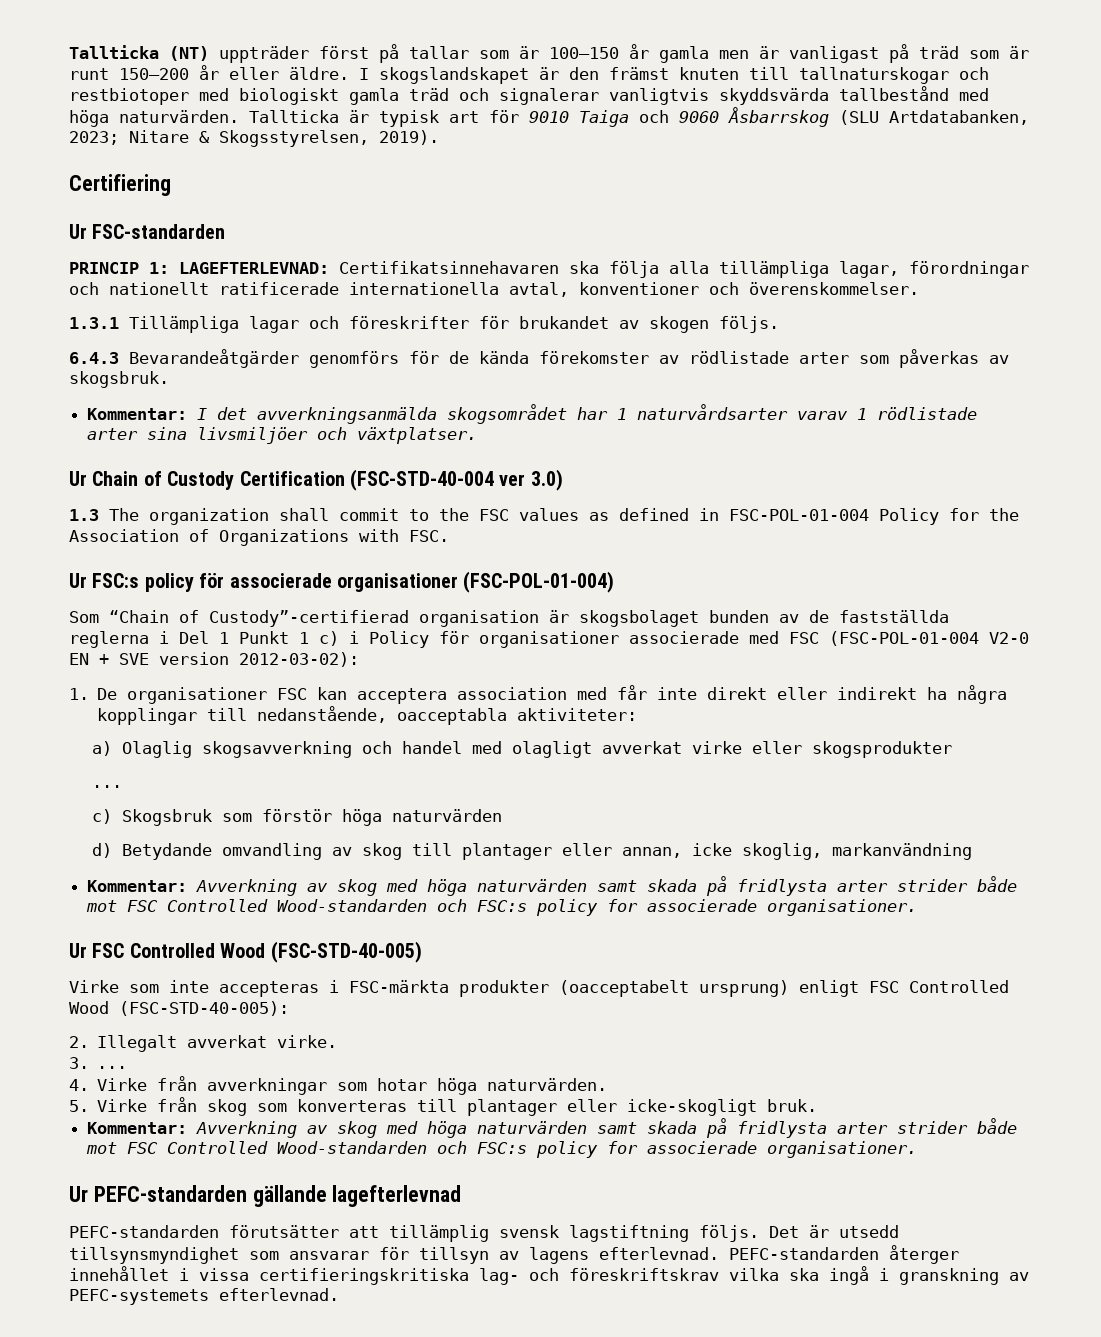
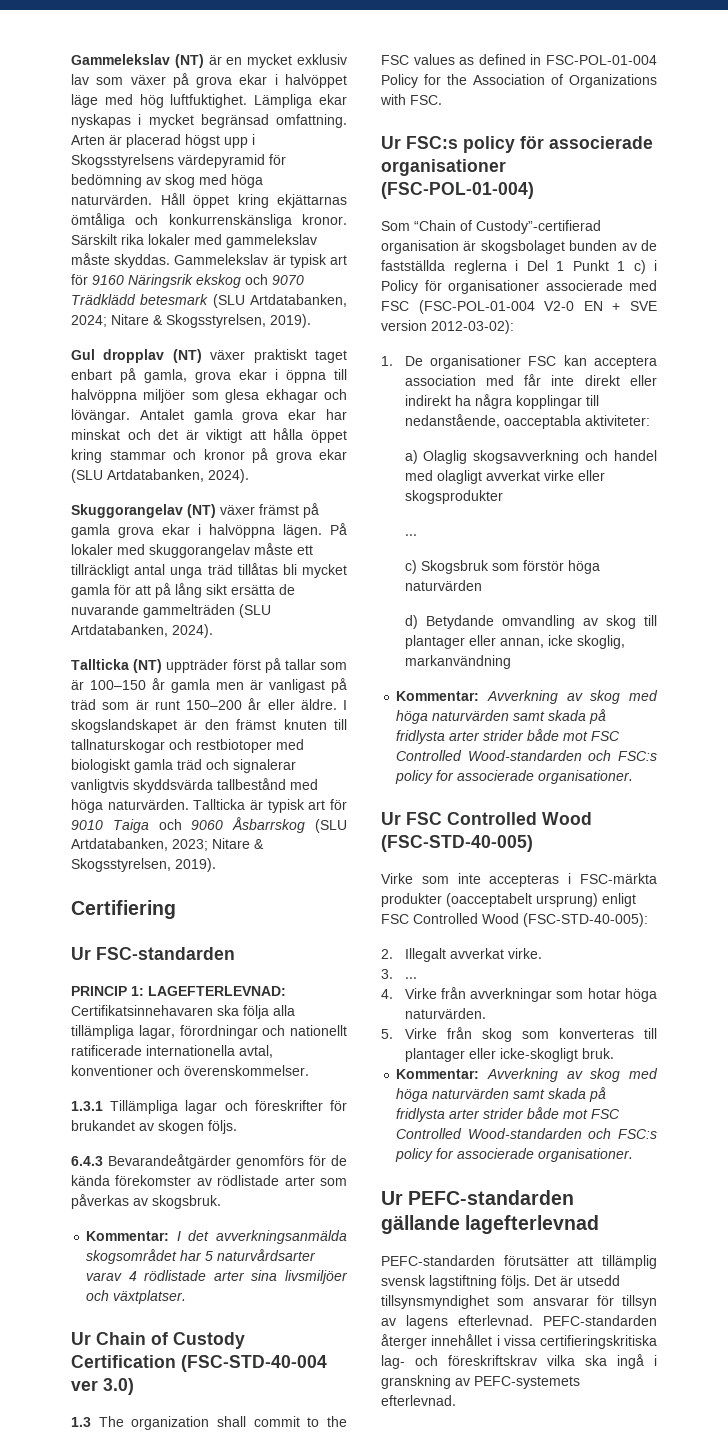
(69, 52) none -> [71,54,348,68] [71,73,347,88] [71,94,347,108] [71,114,347,128] [71,134,255,148] [71,154,286,168] [71,174,263,188] [71,193,347,208] [71,213,347,228] [71,234,317,248] [71,253,347,268] [71,274,304,288] [71,294,347,308] [71,314,311,328] [71,349,347,363] [71,368,347,383] [71,389,347,403] [71,409,347,423] [71,428,347,443] [71,448,347,463] [71,469,249,483] [71,503,319,518] [71,523,347,538] [71,543,313,558] [71,563,347,578] [71,583,295,598] [71,604,271,618] [71,624,213,638] Gammelekslav (NT) är en mycket exklusiv lav som växer på grova ekar i halvöppet läge med hög luftfuktighet. Lämpliga ekar nyskapas i mycket begränsad omfattning. Arten är placerad högst upp i Skogsstyrelsens värdepyramid för bedömning av skog med höga naturvärden. Håll öppet kring ekjättarnas ömtåliga och konkurrenskänsliga kronor. Särskilt rika lokaler med gammelekslav måste skyddas. Gammelekslav är typisk art för 9160 Näringsrik ekskog och 9070 Trädklädd betesmark (SLU Artdatabanken, 2024; Nitare & Skogsstyrelsen, 2019). // Gul dropplav (NT) växer praktiskt taget enbart på gamla, grova ekar i öppna till halvöppna miljöer som glesa ekhagar och lövängar. Antalet gamla grova ekar har minskat och det är viktigt att hålla öppet kring stammar och kronor på grova ekar (SLU Artdatabanken, 2024). // Skuggorangelav (NT) växer främst på gamla grova ekar i halvöppna lägen. På lokaler med skuggorangelav måste ett tillräckligt antal unga träd tillåtas bli mycket gamla för att på lång sikt ersätta de nuvarande gammelträden (SLU Artdatabanken, 2024). //
[617,408,628,420] 1 -> [205,1251,214,1261] 5
[857,408,868,420] 1 -> [128,1271,137,1281] 4

